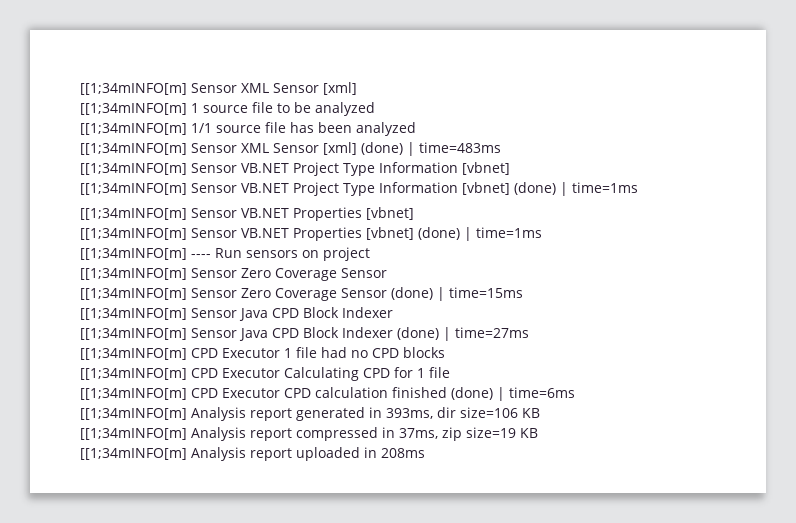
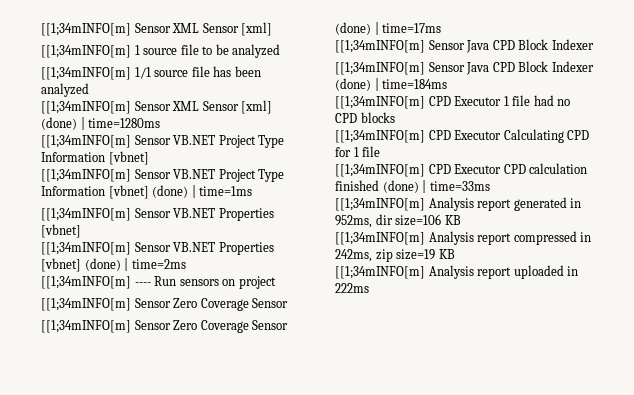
[419,142,501,153] time=483ms -> [88,118,161,128] time=1280ms
[476,227,542,238] time=1ms -> [131,259,186,269] time=2ms
[449,287,523,298] time=15ms -> [382,23,442,33] time=17ms
[455,327,529,338] time=27ms -> [382,79,448,89] time=184ms
[509,387,575,398] time=6ms -> [429,181,490,191] time=33ms
[386,408,433,419] 393ms, -> [335,215,372,228] 952ms,
[399,428,438,439] 37ms, -> [335,249,372,262] 242ms,
[381,448,425,458] 208ms -> [335,283,369,293] 222ms

